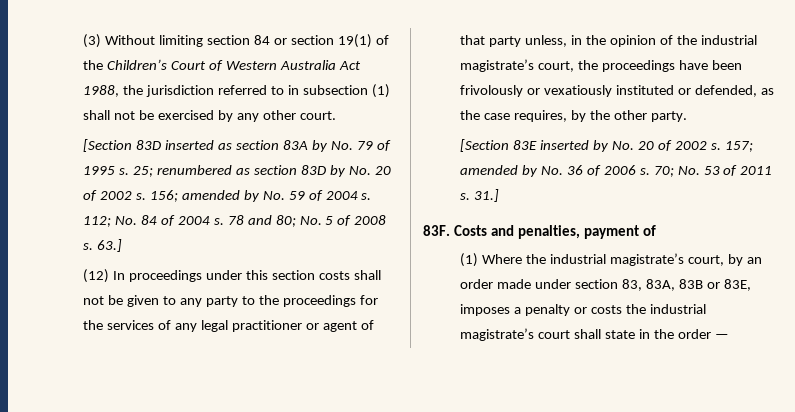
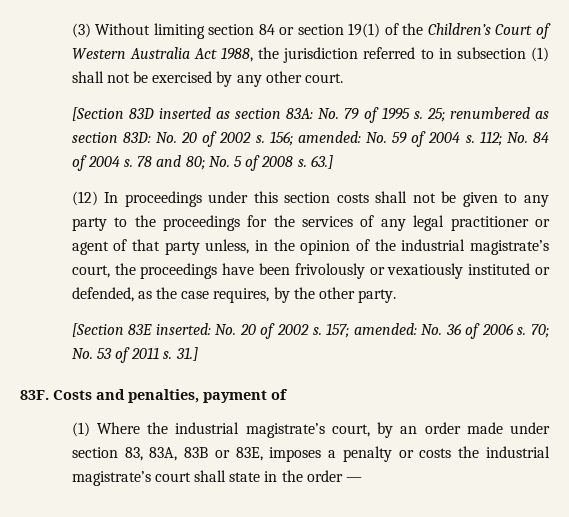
[282,140,328,152] 83A by -> [286,108,314,119] 83A:
[300,165,346,177] 83D by -> [122,132,151,143] 83D:
[181,190,260,202] amended by -> [297,131,361,143] amended:
[540,140,610,152] inserted by -> [155,323,211,335] inserted:
[460,165,539,177] amended by -> [353,323,417,335] amended:

